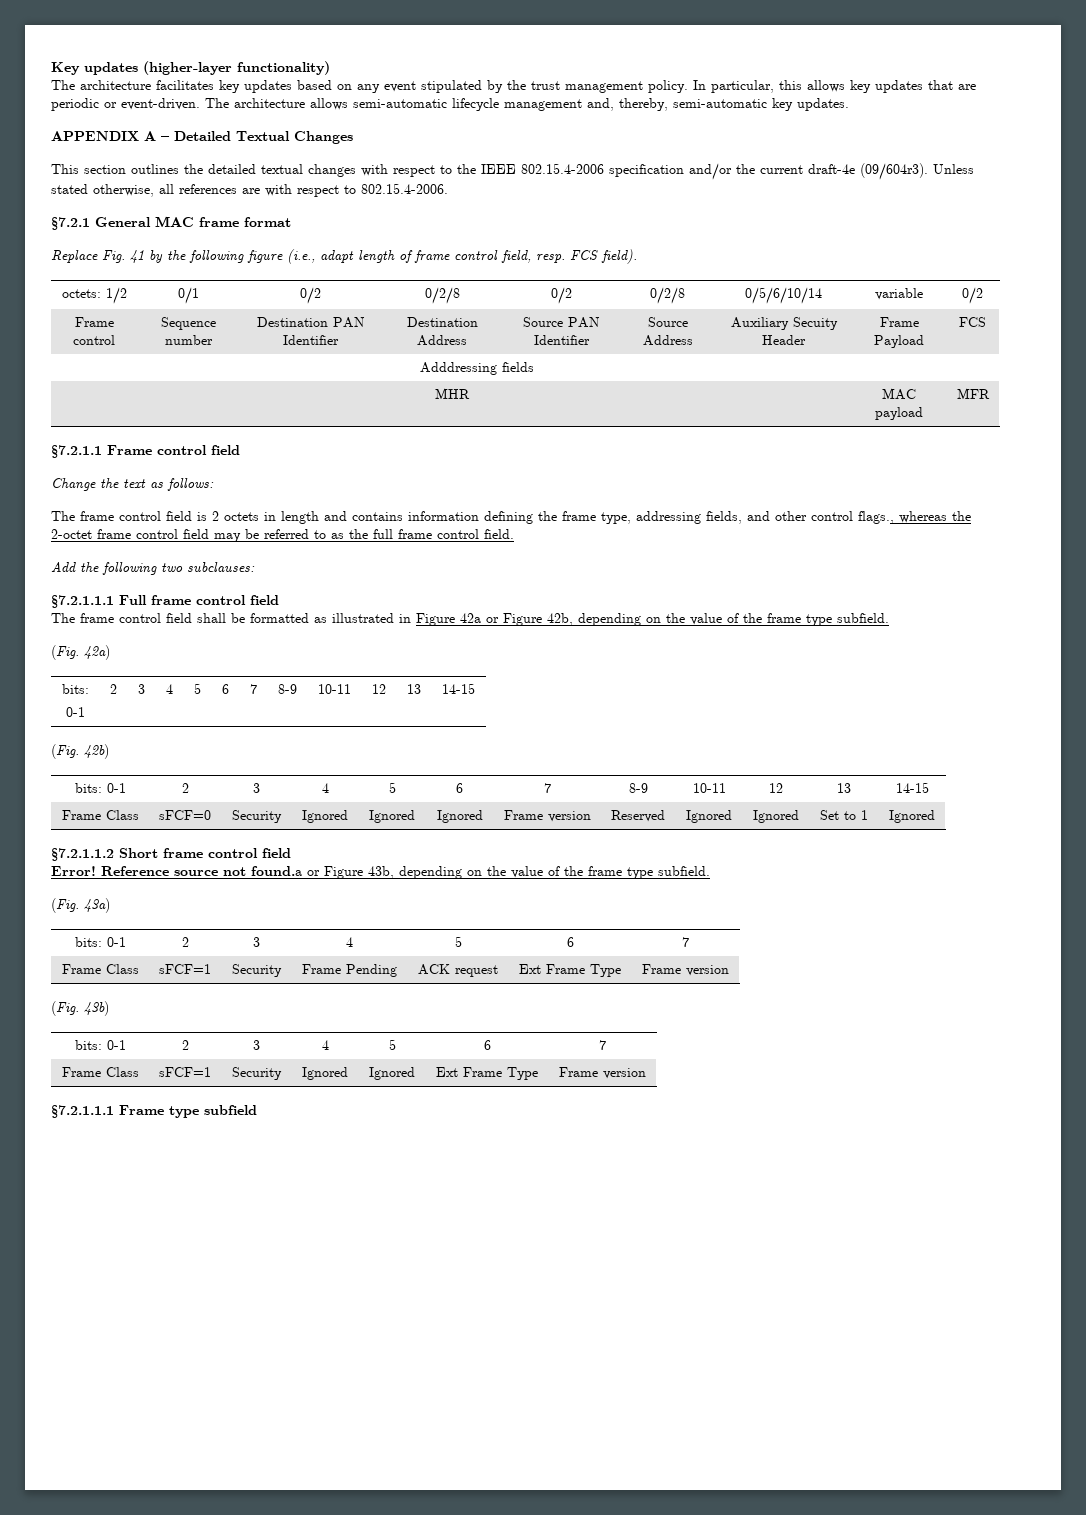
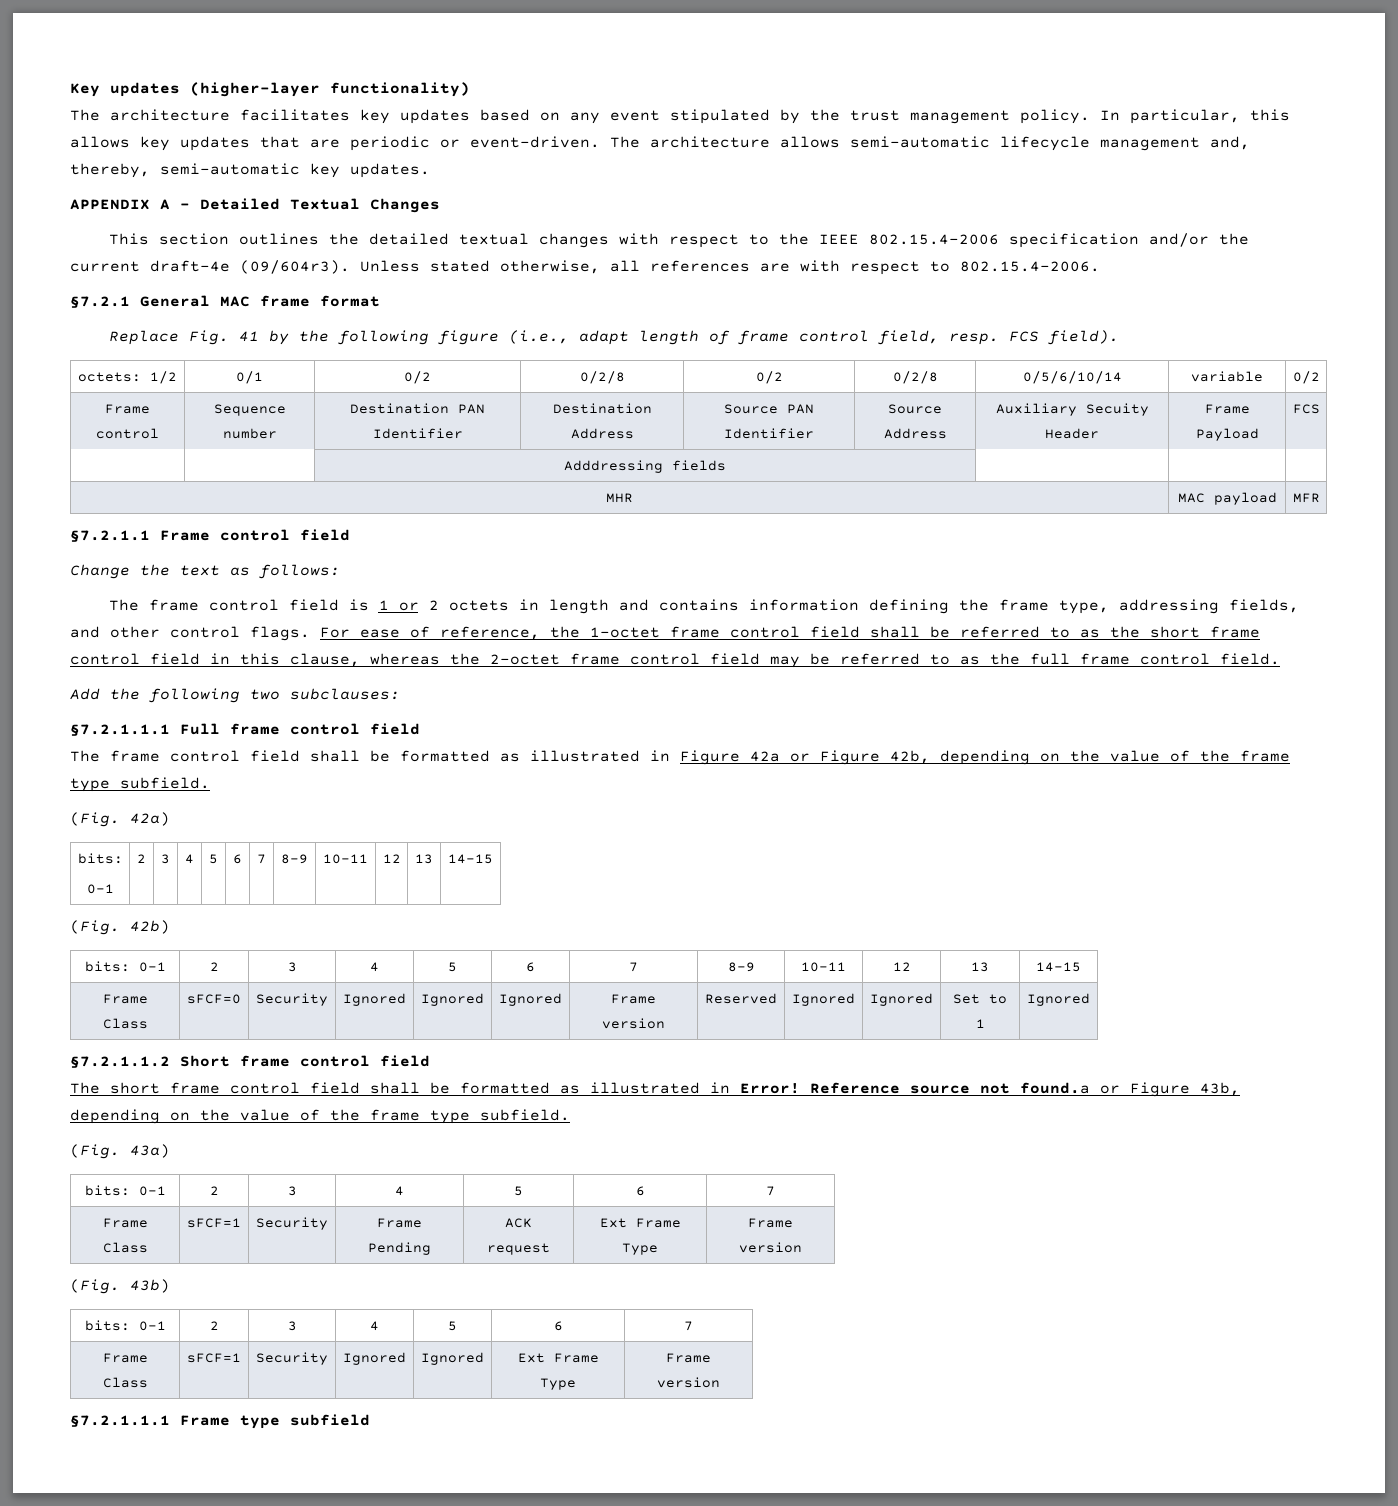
(207, 516) none -> [378,600,419,611] 1 or
[858,511,894,524] flags., -> [250,626,1260,641] [70,653,360,667] flags. For ease of reference, the 1-octet frame control field shall be referred to as the short frame control field in this clause,
(291, 853) none -> [70,1082,730,1094] The short frame control field shall be formatted as illustrated in

